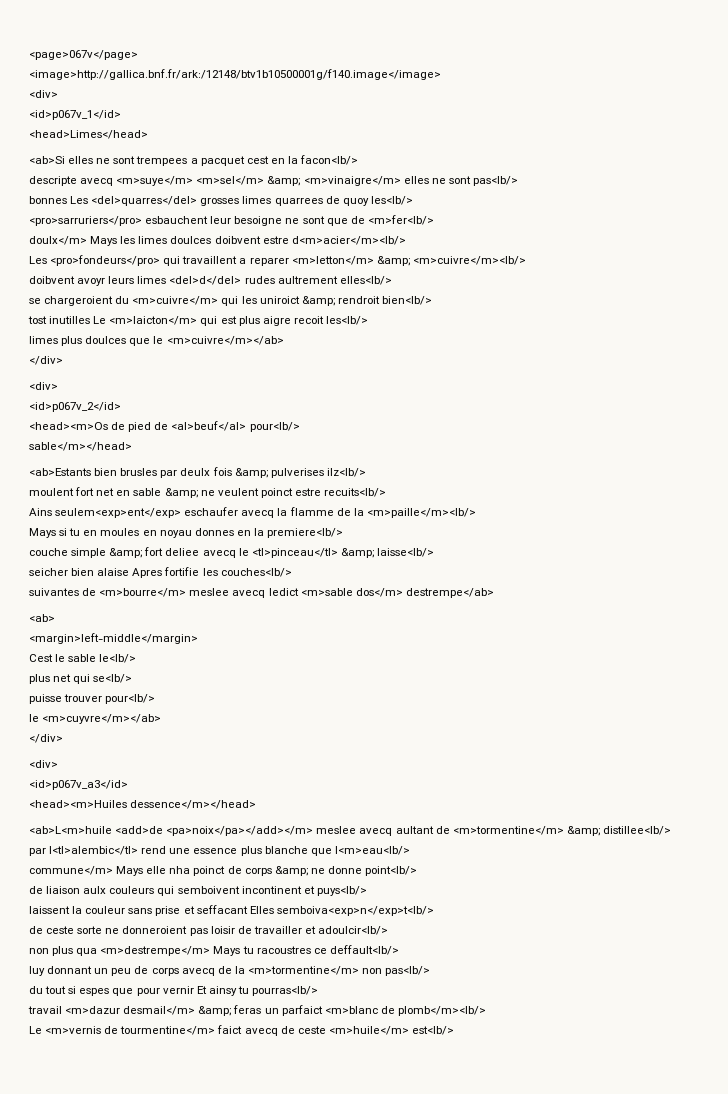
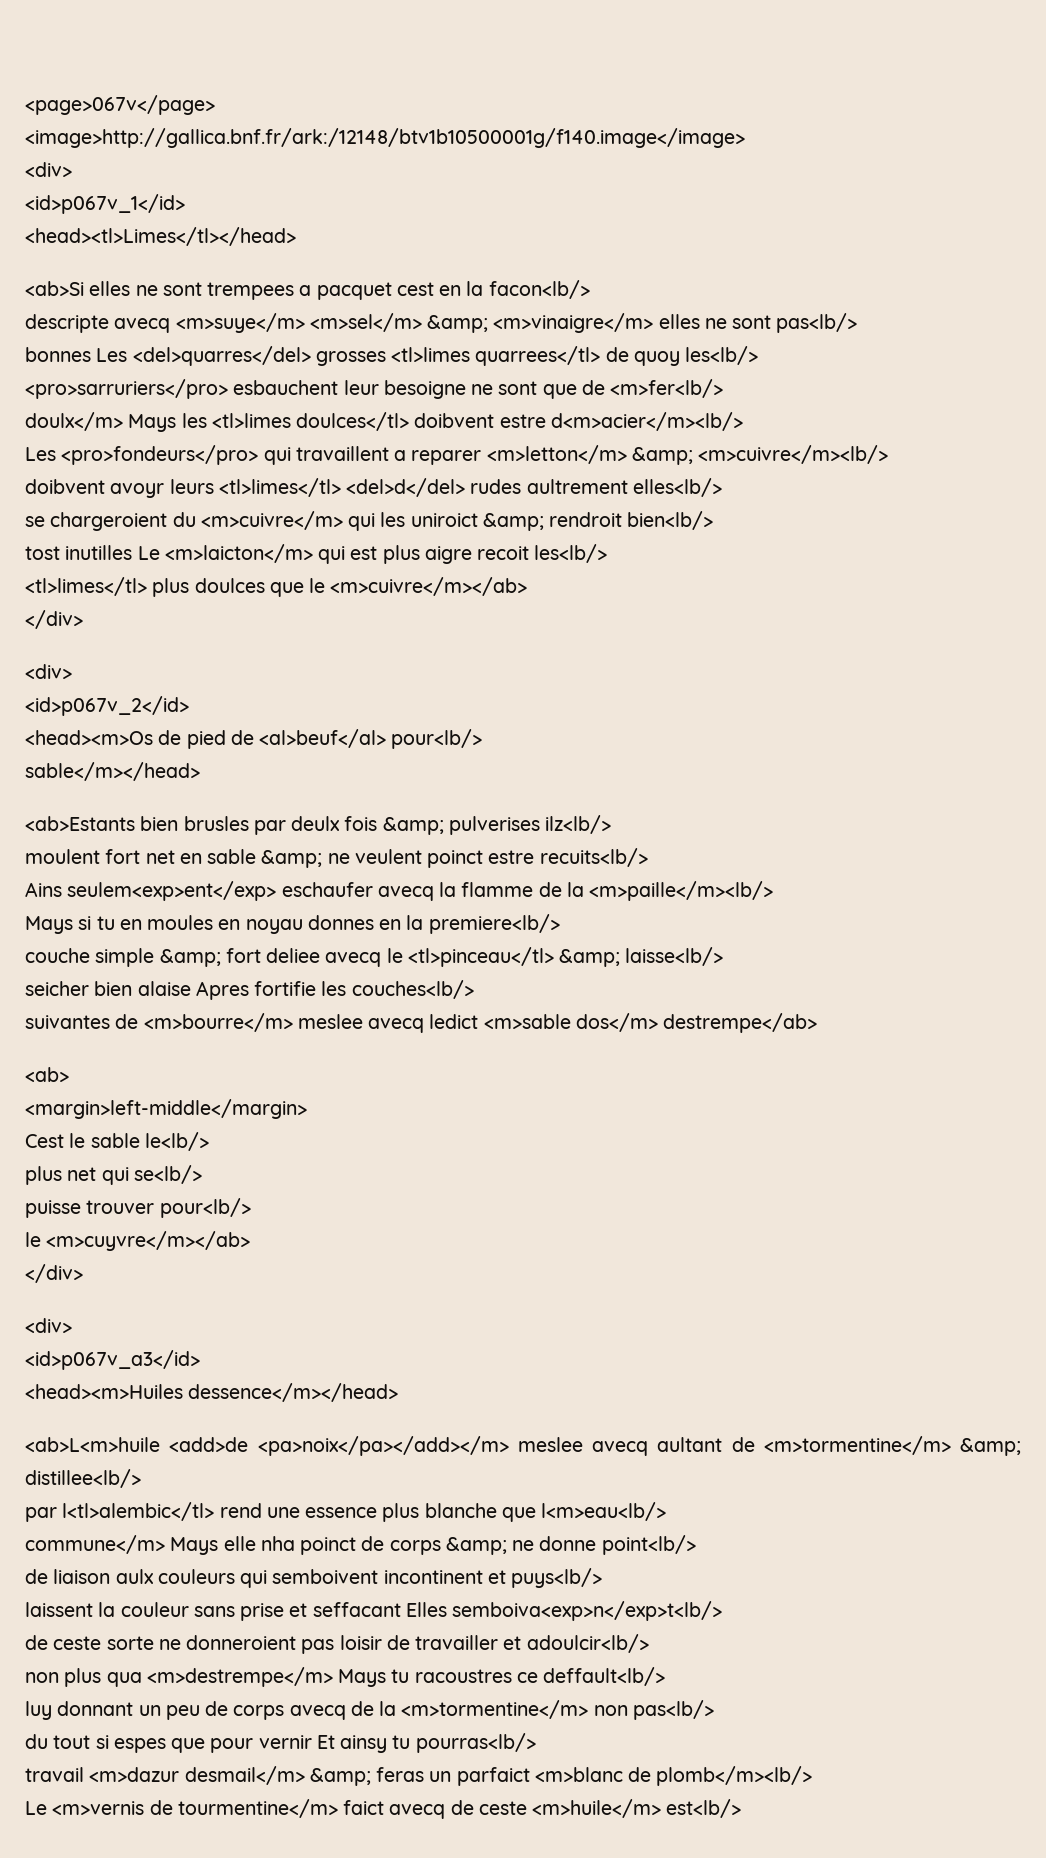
[29,130,148,139] <head>Limes</head> -> [25,227,296,246] <head><tl>Limes</tl></head>
[242,196,323,206] limes quarrees -> [391,346,601,366] <tl>limes quarrees</tl>
[138,236,212,244] limes doulces -> [211,412,410,431] <tl>limes doulces</tl>
[137,276,167,284] limes -> [218,478,341,497] <tl>limes</tl>
[29,336,58,344] limes -> [25,577,147,596] <tl>limes</tl>

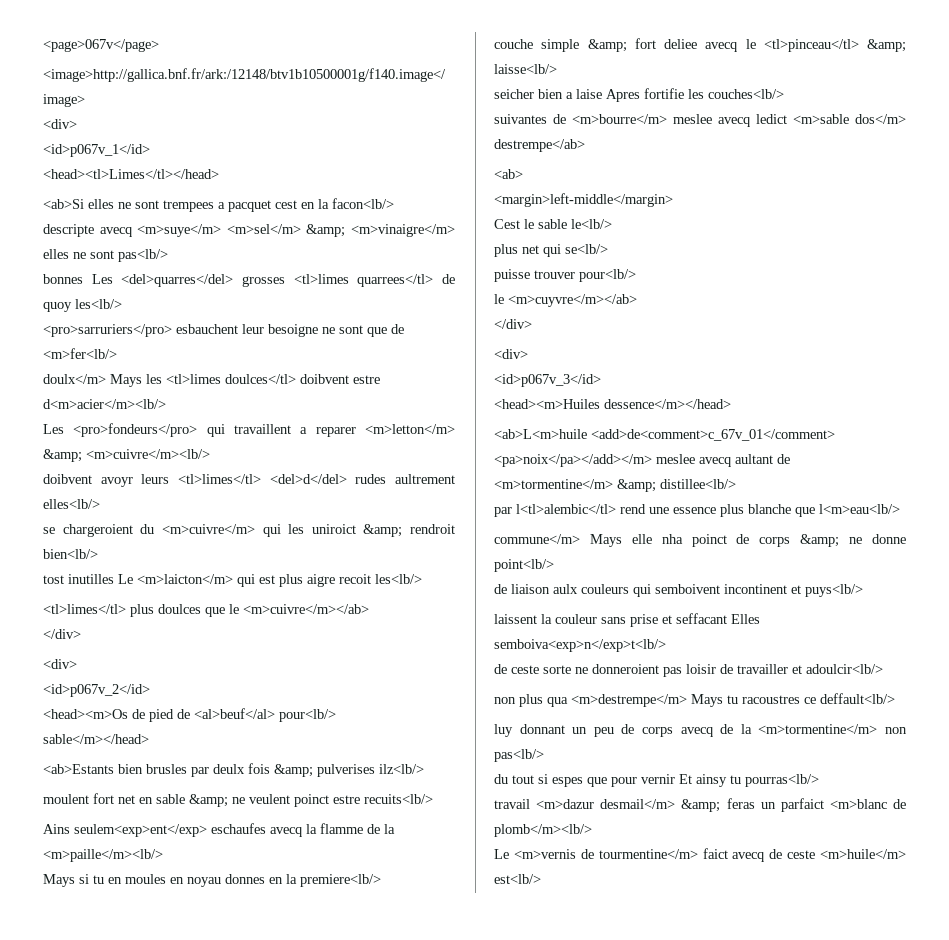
[281,882,373,897] eschaufer -> [211,823,266,834] eschaufes
[137,981,191,996] alaise -> [566,89,602,99] a laise
[25,1350,200,1370] <id>p067v_a3</id> -> [494,374,601,387] <id>p067v_3</id>
[169,1437,249,1452] <add>de -> [591,429,835,441] <add>de<comment>c_67v_01</comment>

